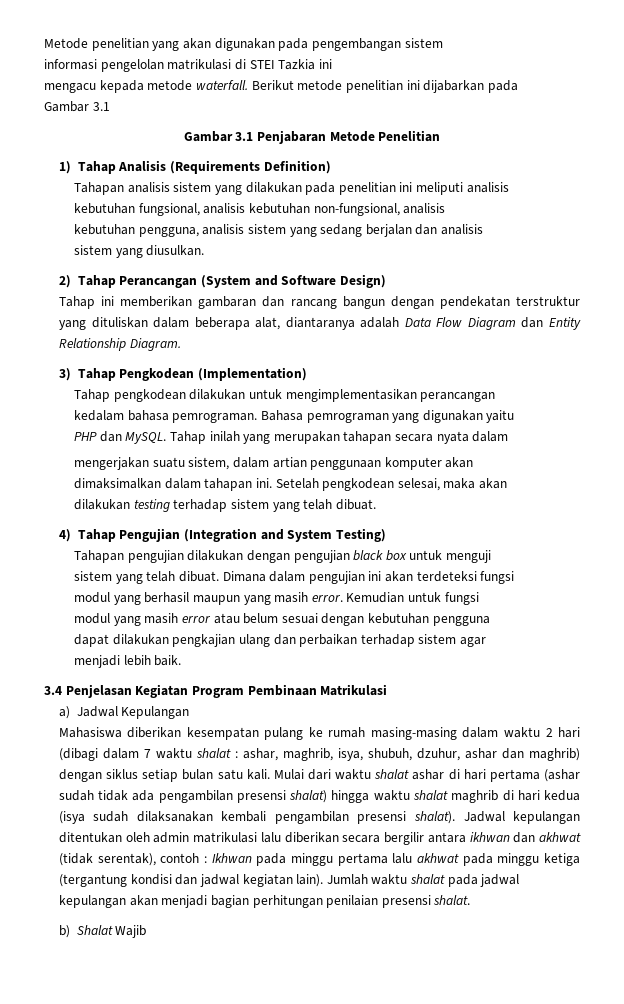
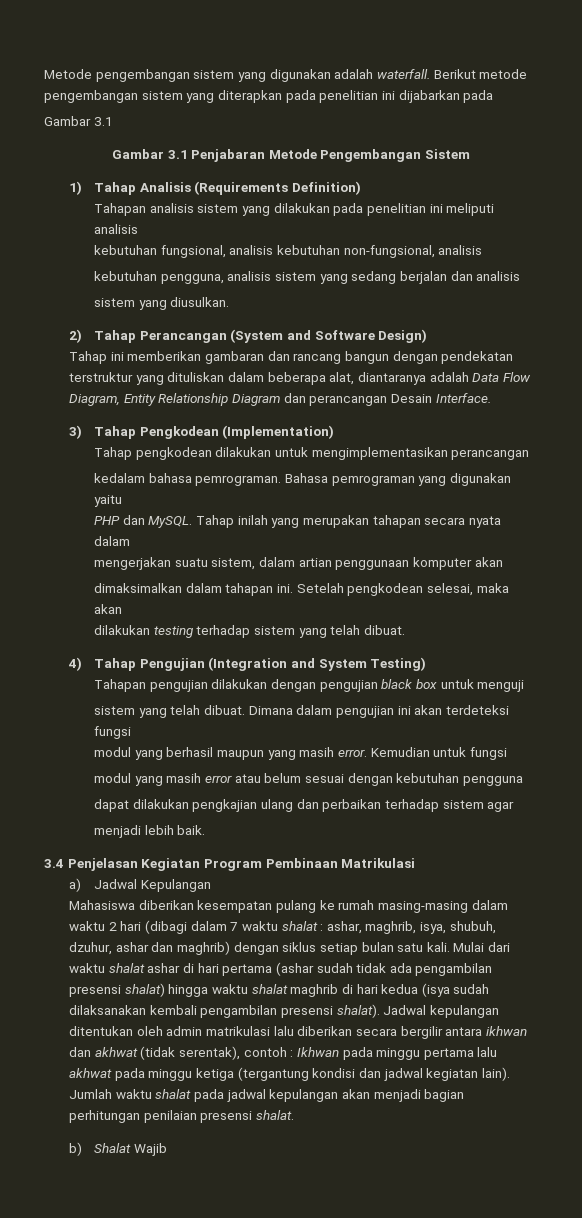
[44,38,443,51] [44,59,332,72] [44,80,343,93] Metode penelitian yang akan digunakan pada pengembangan sistem // informasi pengelolan matrikulasi di STEI Tazkia ini // mengacu kepada metode waterfall. Berikut metode -> [44,69,528,82] [44,90,316,103] Metode pengembangan sistem yang digunakan adalah waterfall. Berikut metode pengembangan sistem yang diterapkan pada
[378,130,441,142] Penelitian -> [320,149,471,162] Pengembangan Sistem
[467,317,581,330] [58,338,181,351] Diagram dan Entity Relationship Diagram. -> [69,393,491,406] Diagram, Entity Relationship Diagram dan perancangan Desain Interface.

